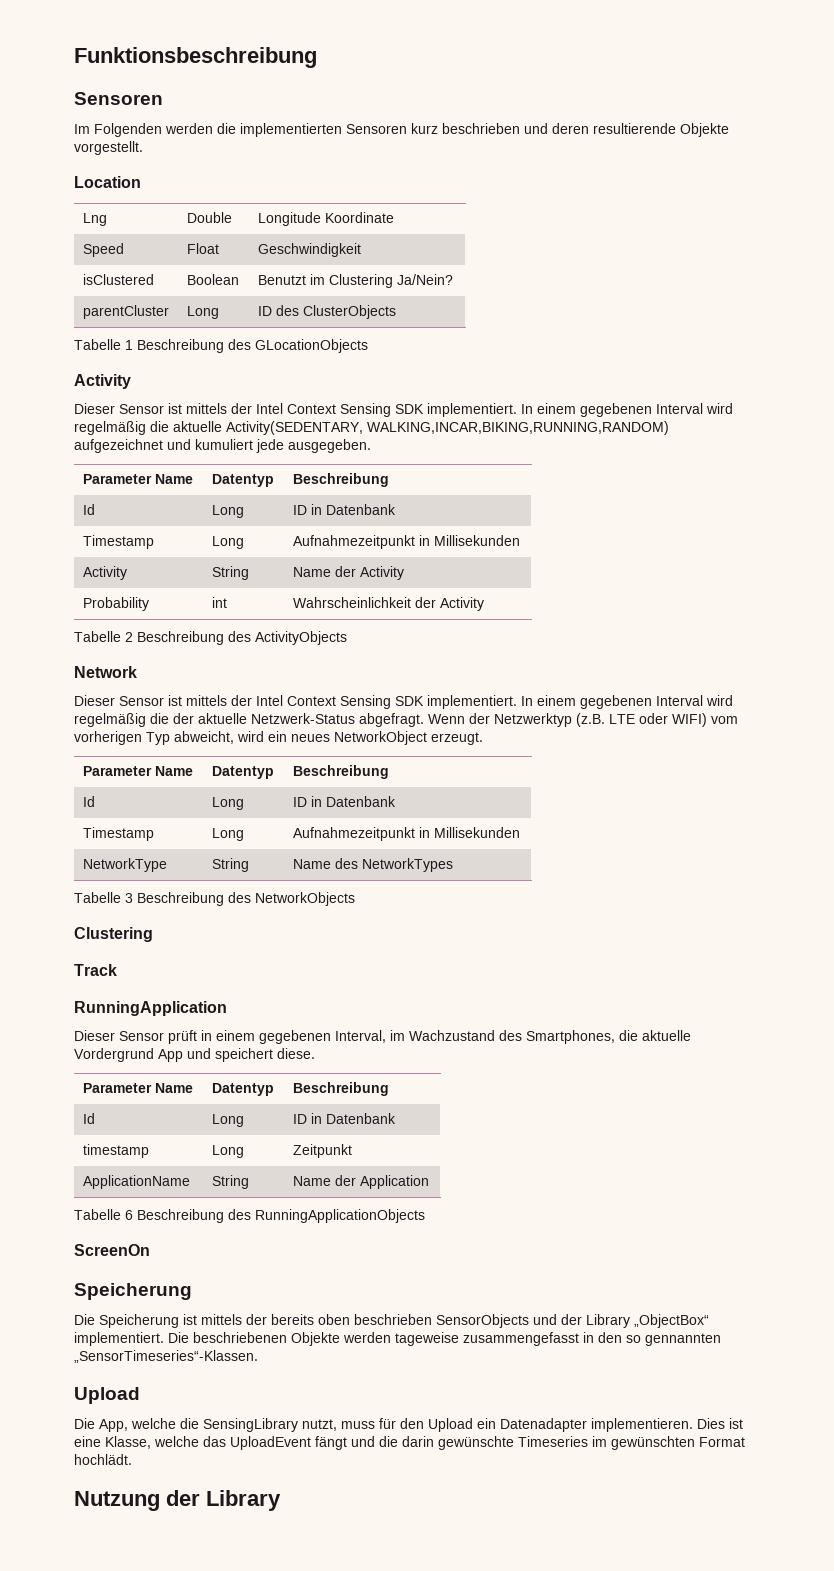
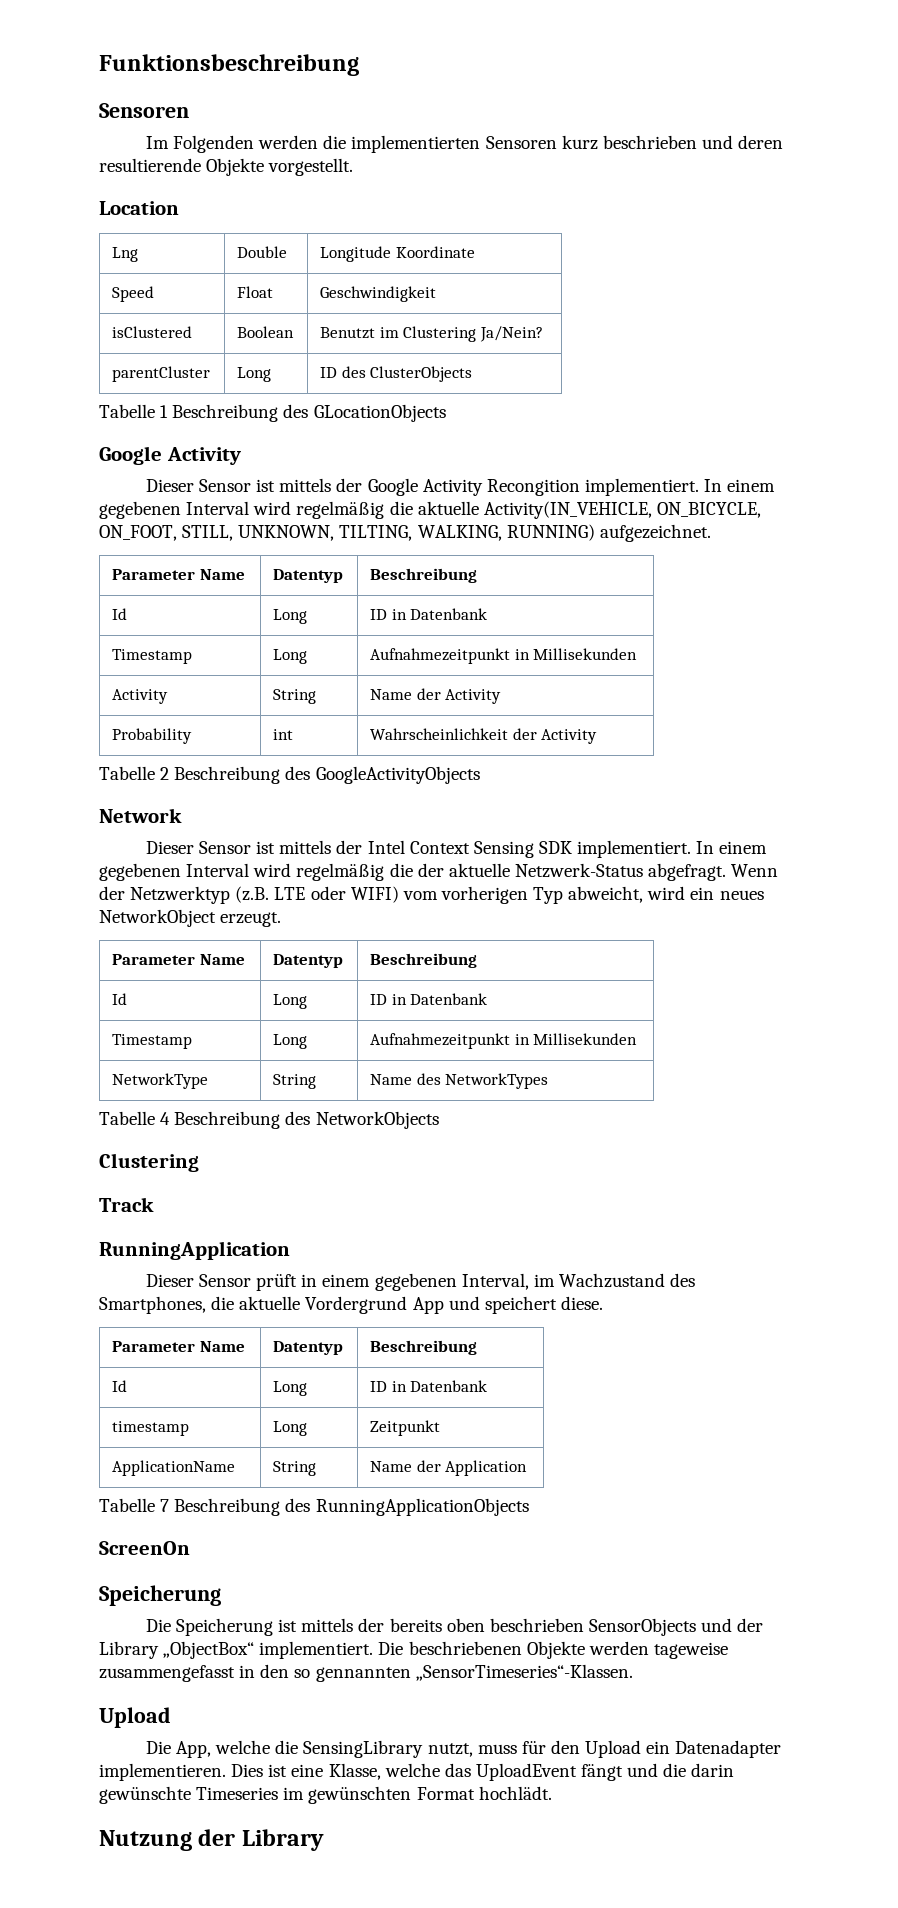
(368, 346) none -> [99,446,162,465] Google
[256,403,424,417] Intel Context Sensing SDK -> [367,478,580,496] Google Activity Recongition
[226,421,669,435] [74,439,371,453] Activity(SEDENTARY, WALKING,INCAR,BIKING,RUNNING,RANDOM) aufgezeichnet und kumuliert jede ausgegeben. -> [483,501,761,519] [99,524,711,542] Activity(IN_VEHICLE, ON_BICYCLE, ON_FOOT, STILL, UNKNOWN, TILTING, WALKING, RUNNING) aufgezeichnet.
[255,631,347,645] ActivityObjects -> [315,766,480,784] GoogleActivityObjects
[125,893,133,903] 3 -> [160,1112,171,1125] 4
[125,1210,133,1220] 6 -> [160,1499,170,1512] 7

